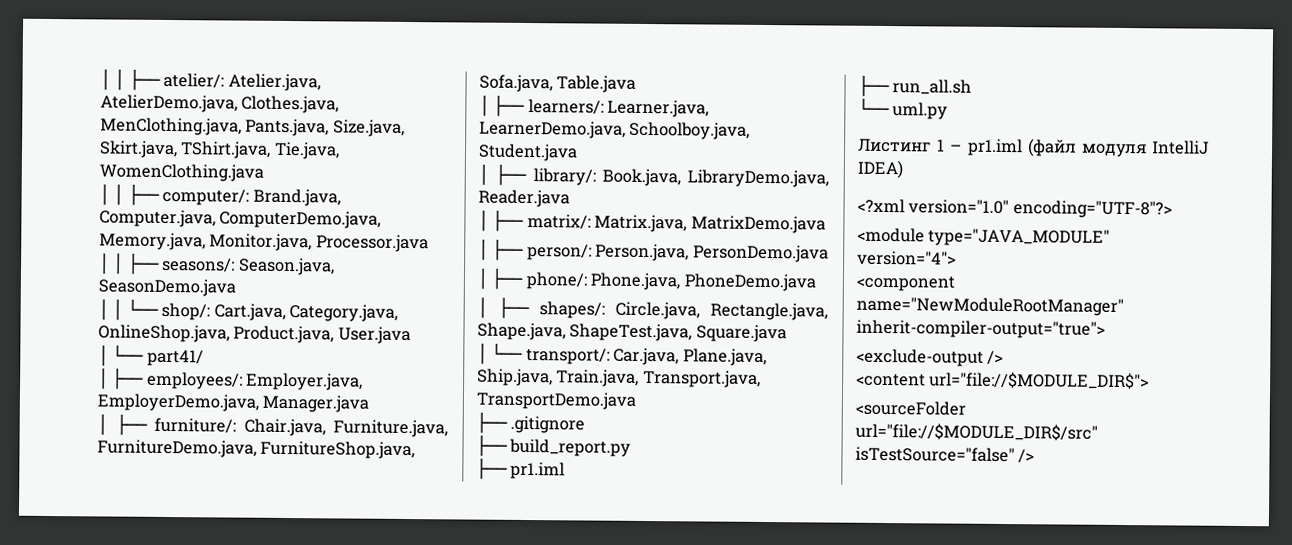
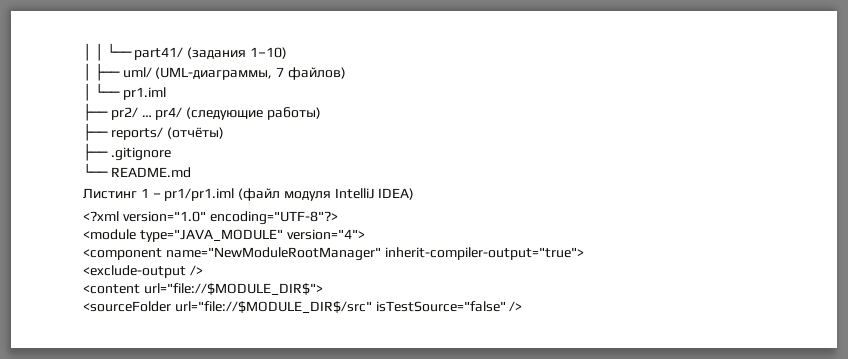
[100,69,321,92] [100,94,340,114] [100,117,405,137] [99,140,340,160] [99,163,264,182] [99,184,341,207] [99,209,382,229] [99,232,429,253] [98,253,335,276] [98,278,236,297] [98,299,399,322] [98,324,411,345] [98,345,204,367] [98,368,364,391] [97,393,370,413] [97,414,448,438] [97,439,416,460] [479,74,637,93] [479,95,710,118] [479,120,751,140] [478,143,578,162] [478,164,829,188] [478,189,570,208] [478,210,826,234] [478,239,829,263] [477,268,816,292] [477,297,828,321] [477,322,787,343] [477,343,767,367] [477,368,761,388] [476,391,636,410] [476,412,586,434] [476,435,632,457] [476,458,566,480] [858,75,973,98] [858,98,949,120] │ │ ├── atelier/: Atelier.java, AtelierDemo.java, Clothes.java, MenClothing.java, Pants.java, Size.java, Skirt.java, TShirt.java, Tie.java, WomenClothing.java // │ │ ├── computer/: Brand.java, Computer.java, ComputerDemo.java, Memory.java, Monitor.java, Processor.java // │ │ ├── seasons/: Season.java, SeasonDemo.java // │ │ └── shop/: Cart.java, Category.java, OnlineShop.java, Product.java, User.java // │ └── part41/ // │ ├── employees/: Employer.java, EmployerDemo.java, Manager.java // │ ├── furniture/: Chair.java, Furniture.java, FurnitureDemo.java, FurnitureShop.java, Sofa.java, Table.java // │ ├── learners/: Learner.java, LearnerDemo.java, Schoolboy.java, Student.java // │ ├── library/: Book.java, LibraryDemo.java, Reader.java // │ ├── matrix/: Matrix.java, MatrixDemo.java // │ ├── person/: Person.java, PersonDemo.java // │ ├── phone/: Phone.java, PhoneDemo.java // │ ├── shapes/: Circle.java, Rectangle.java, Shape.java, ShapeTest.java, Square.java // │ └── transport/: Car.java, Plane.java, Ship.java, Train.java, Transport.java, TransportDemo.java // ├── .gitignore // ├── build_report.py // ├── pr1.iml // ├── run_all.sh // └── uml.py -> [83,43,287,61] [83,63,346,81] [83,83,166,101] [83,103,321,121] [83,123,224,141] [83,143,171,161] [83,163,191,178] │ │ └── part41/ (задания 1–10) // │ ├── uml/ (UML-диаграммы, 7 файлов) // │ └── pr1.iml // ├── pr2/ … pr4/ (следующие работы) // ├── reports/ (отчёты) // ├── .gitignore // └── README.md
[966,138,1023,157] pr1.iml -> [164,188,235,201] pr1/pr1.iml

